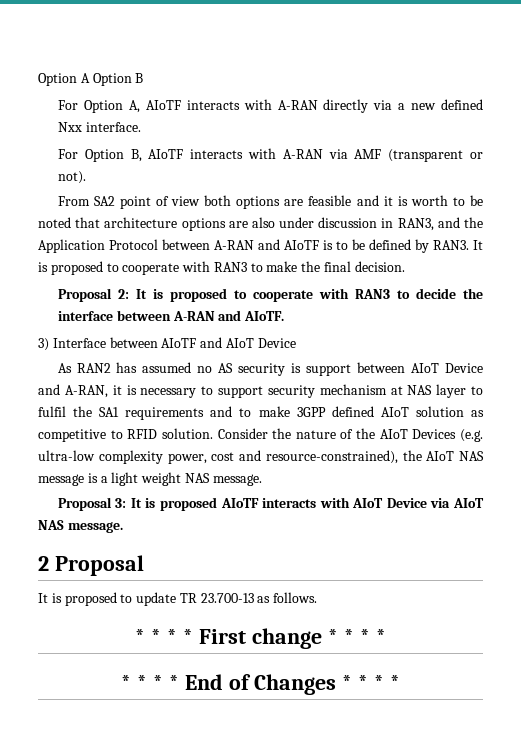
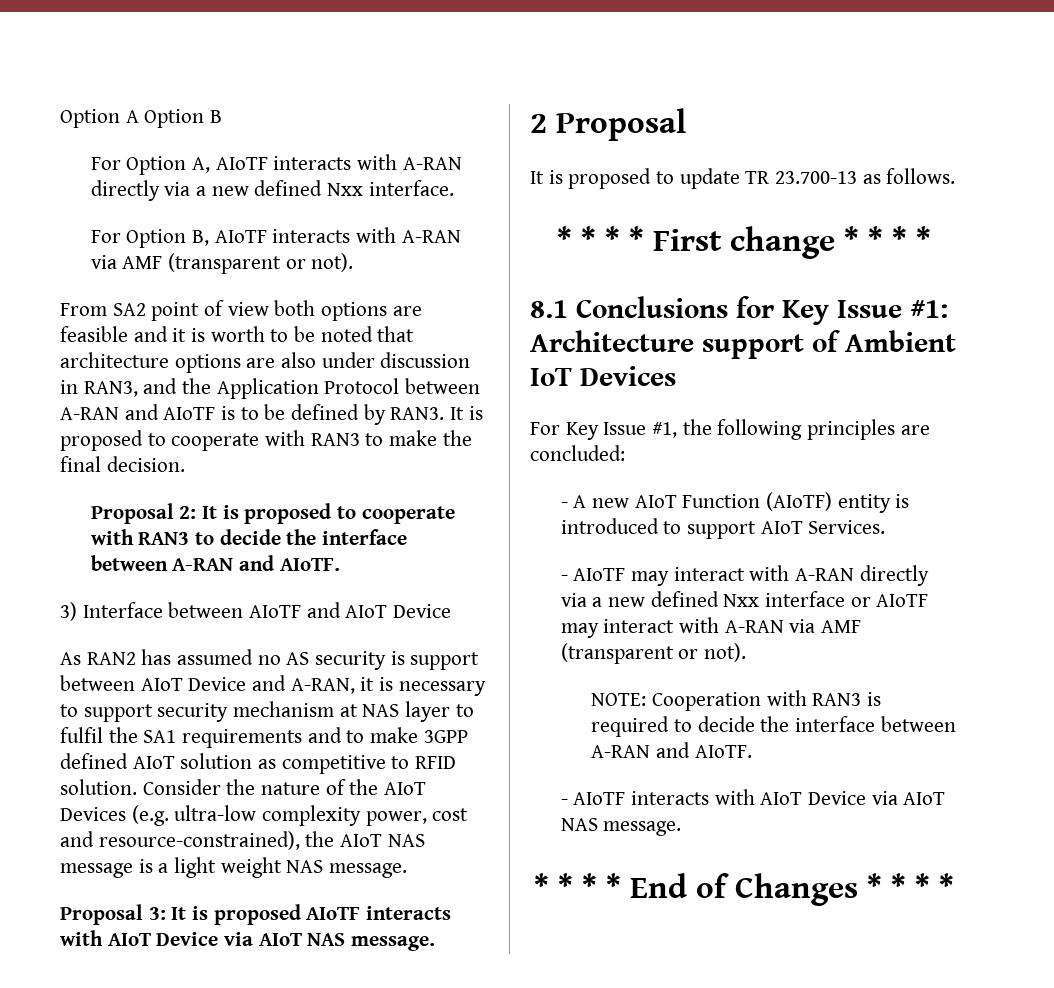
(386, 636) none -> [530,296,948,325] [530,330,956,359] [530,366,676,386] [530,419,930,440] [530,445,625,461] [560,492,910,513] [560,518,886,539] [560,565,929,586] [560,591,929,607] [560,617,862,638] [560,643,747,664] [591,690,882,711] [591,716,956,737] [591,742,752,758] [560,789,946,805] [560,818,682,836] // 8.1 Conclusions for Key Issue #1: Architecture support of Ambient IoT Devices // For Key Issue #1, the following principles are concluded: // - A new AIoT Function (AIoTF) entity is introduced to support AIoT Services. // - AIoTF may interact with A-RAN directly via a new defined Nxx interface or AIoTF may interact with A-RAN via AMF (transparent or not). // NOTE: Cooperation with RAN3 is required to decide the interface between A-RAN and AIoTF. // - AIoTF interacts with AIoT Device via AIoT NAS message.

